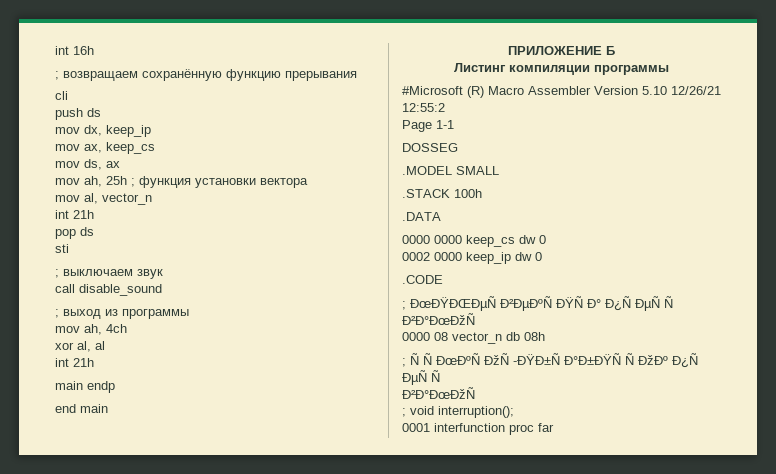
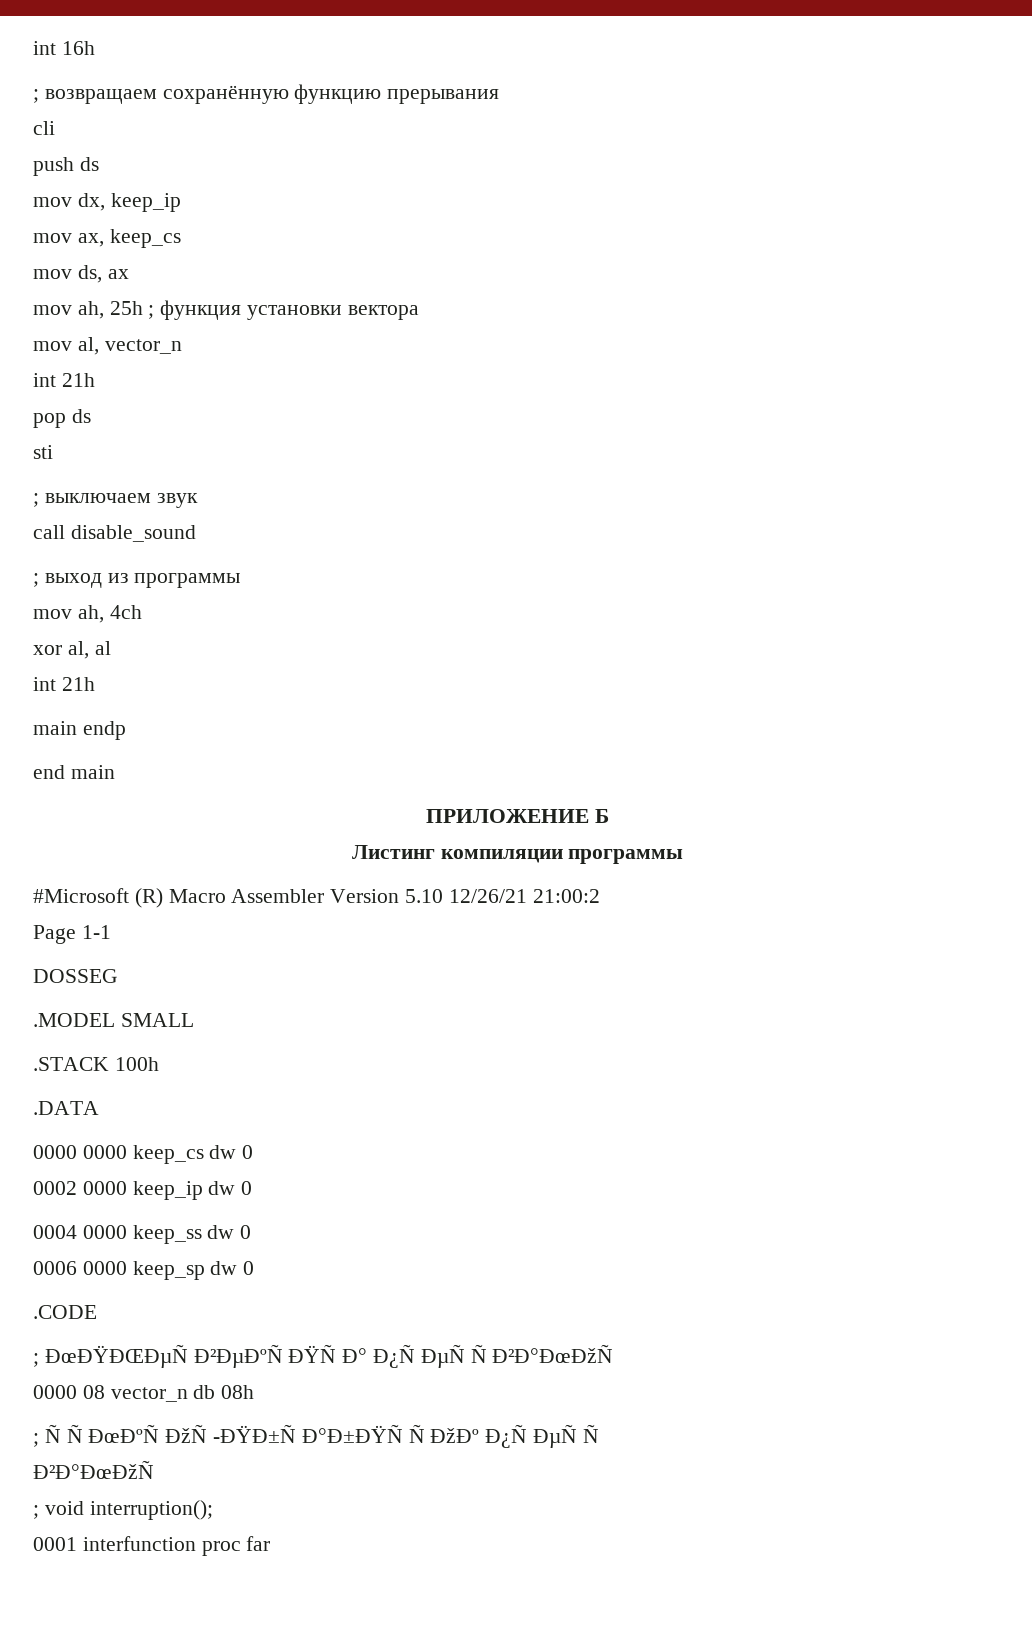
[402,103,445,112] 12:55:2 -> [532,889,600,903] 21:00:2
(542, 256) none -> [33,1225,252,1244] [33,1261,255,1280] // 0004 0000 keep_ss dw 0 // 0006 0000 keep_sp dw 0

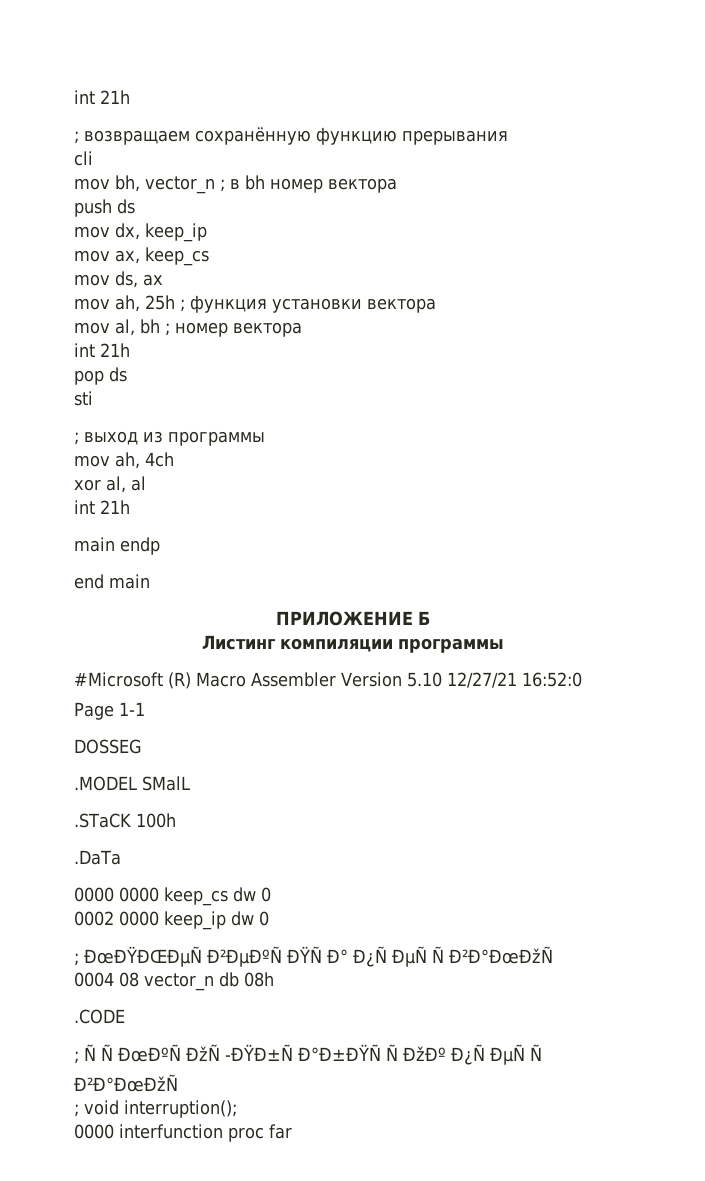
[33,41,95,55] int 16h -> [74,90,130,104] int 21h
(55, 128) none -> [74,175,397,194] // mov bh, vector_n ; в bh номер вектора
[104,339,182,354] vector_n -> [140,319,302,337] bh ; номер вектора
[33,493,198,508] [33,525,196,542] // ; выключаем звук // call disable_sound -> (93, 398) none
[448,889,600,903] 12/26/21 21:00:2 -> [446,672,582,688] 12/27/21 16:52:0
[120,1013,194,1027] [33,1057,109,1071] SMALL // .STACK -> [142,776,190,791] [74,813,131,828] SMalL // .STaCK
[33,1101,99,1115] .DATA -> [74,850,121,865] .DaTa
[33,1225,252,1244] [33,1261,255,1280] [33,1305,97,1319] // 0004 0000 keep_ss dw 0 // 0006 0000 keep_sp dw 0 // .CODE -> (269, 918) none
[33,1385,77,1399] 0000 -> [74,972,114,987] 0004
(255, 1392) none -> [74,1009,125,1024] // .CODE
[33,1537,77,1551] 0001 -> [74,1124,114,1139] 0000

